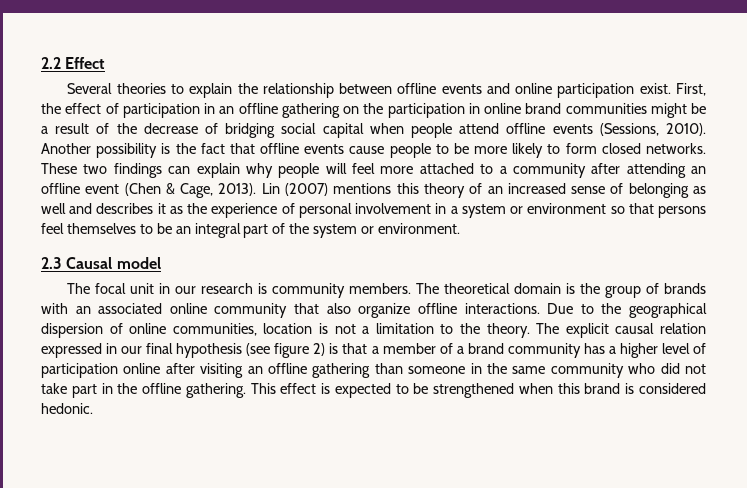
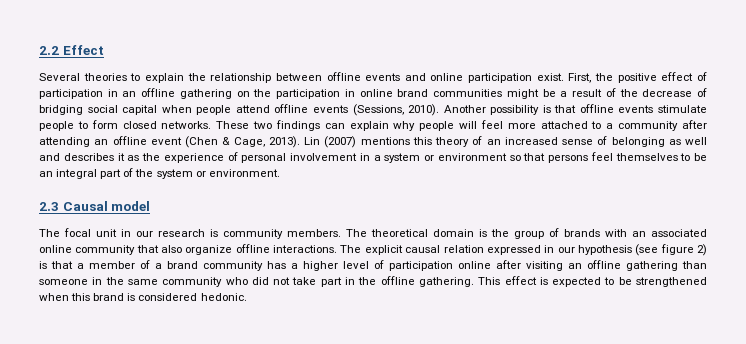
(61, 108) none -> [617,73,657,83] positive
[175,143,225,154] the fact -> (551, 109) none
[349,146,385,154] cause -> [658,105,707,113] stimulate
[453,143,561,158] be more likely to -> (88, 125) none
[547,303,708,318] [41,323,530,338] Due to the geographical dispersion of online communities, location is not a limitation to the theory. -> (338, 249) none
[146,343,174,354] final -> (575, 250) none

